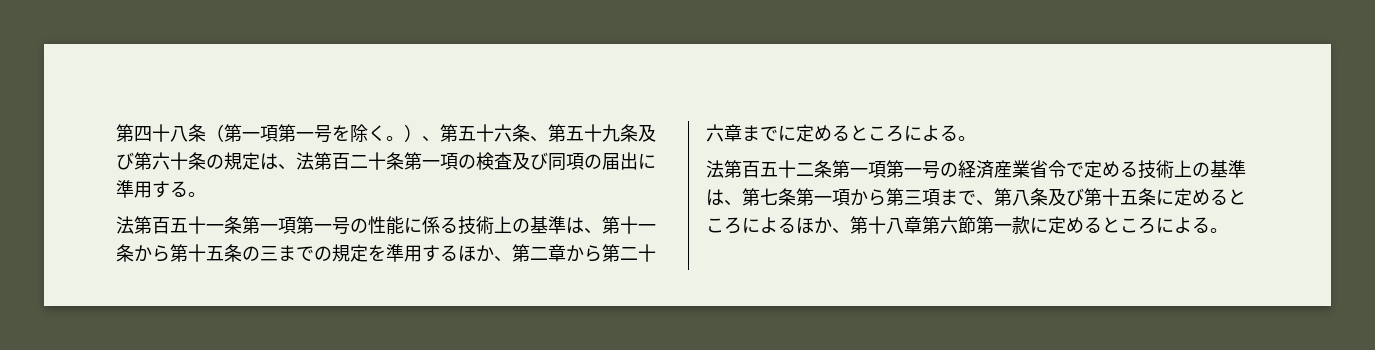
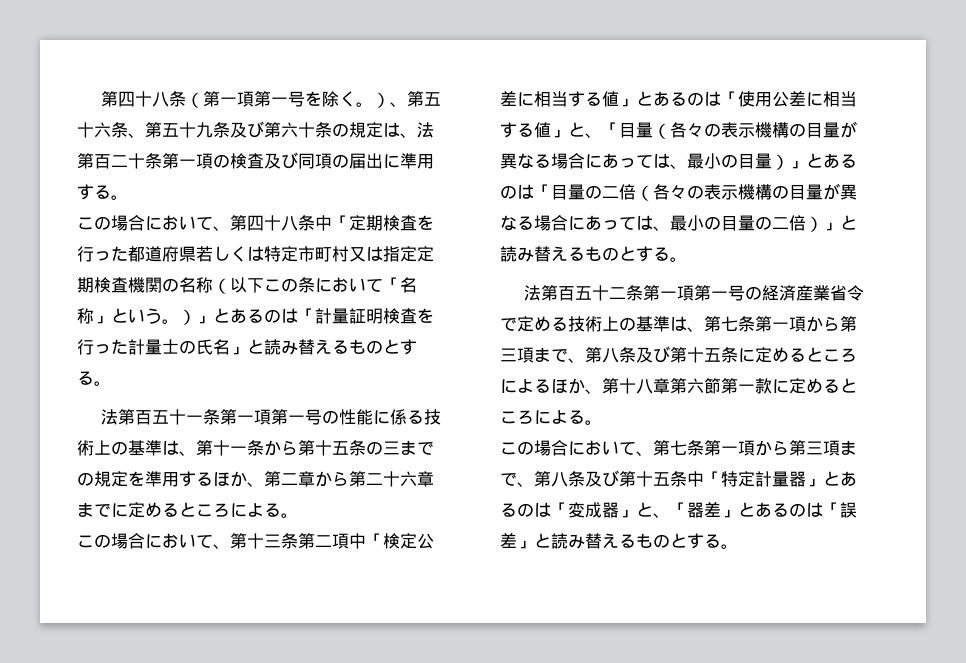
(206, 194) none -> [77,215,434,231] [77,246,434,262] [77,277,417,294] [77,308,434,325] [77,339,417,355] [77,371,111,386] // この場合において、第四十八条中「定期検査を行った都道府県若しくは特定市町村又は指定定期検査機関の名称（以下この条において「名称」という。）」とあるのは「計量証明検査を行った計量士の氏名」と読み替えるものとする。
(976, 138) none -> [77,533,434,549] [500,91,857,107] [500,121,857,139] [500,153,857,170] [500,183,857,201] [500,215,857,232] [500,246,687,262] // この場合において、第十三条第二項中「検定公差に相当する値」とあるのは「使用公差に相当する値」と、「目量（各々の表示機構の目量が異なる場合にあっては、最小の目量）」とあるのは「目量の二倍（各々の表示機構の目量が異なる場合にあっては、最小の目量の二倍）」と読み替えるものとする。
(1228, 230) none -> [500,440,857,456] [500,470,857,487] [500,502,857,518] [500,533,738,549] // この場合において、第七条第一項から第三項まで、第八条及び第十五条中「特定計量器」とあるのは「変成器」と、「器差」とあるのは「誤差」と読み替えるものとする。

